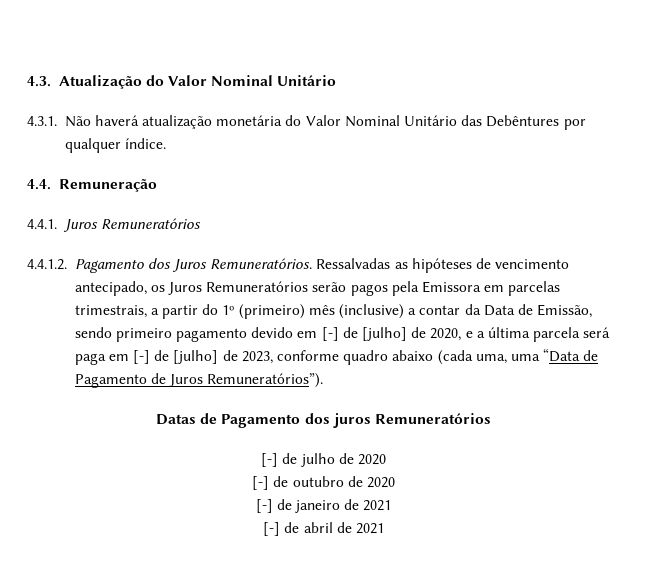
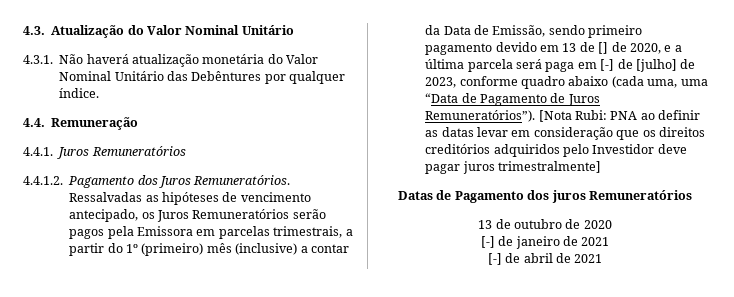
[321,327,408,341] [-] de [julho] -> [562,42,609,54] 13 de []
(324, 380) none -> [538,110,701,122] [425,127,705,140] [425,144,687,157] [425,161,601,174] [Nota Rubi: PNA ao definir as datas levar em consideração que os direitos creditórios adquiridos pelo Investidor deve pagar juros trimestralmente]
[261,453,386,467] [252,476,270,490] [-] de julho de 2020 // [-] -> [478,220,493,229] 13

